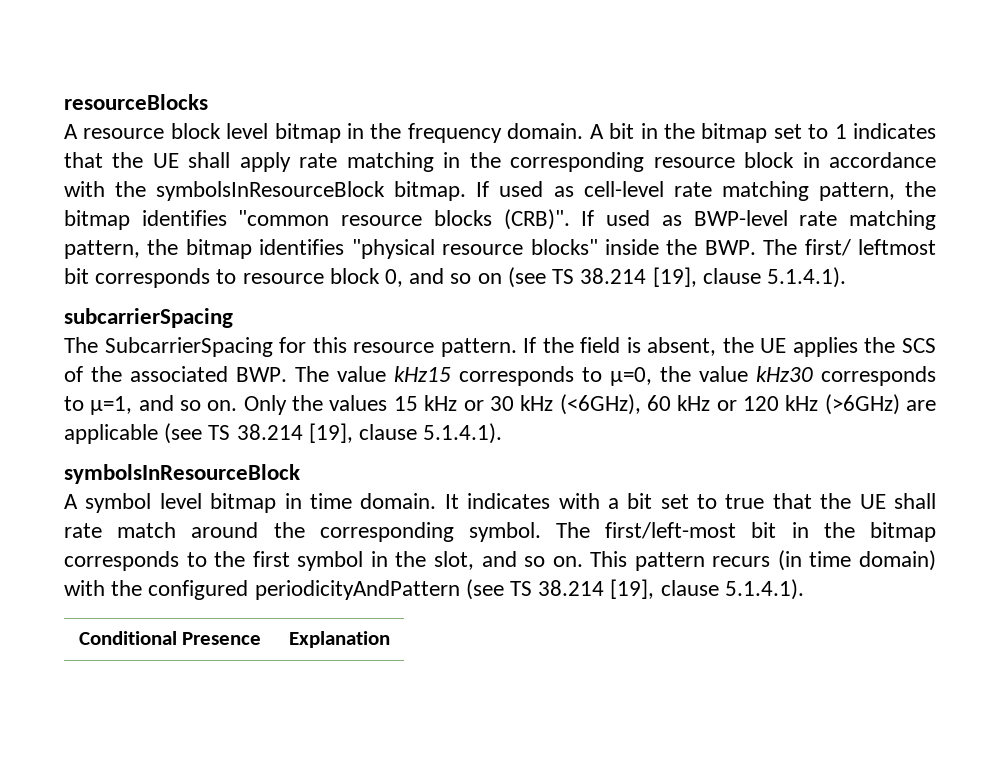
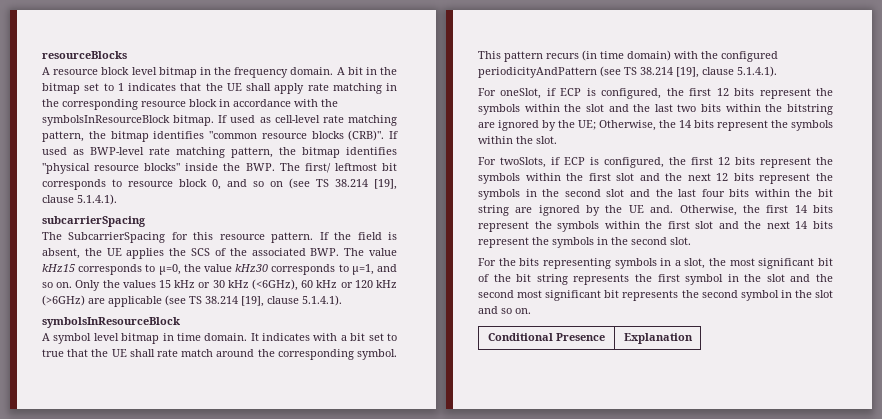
[556,522,936,542] [64,551,583,571] The first/left-most bit in the bitmap corresponds to the first symbol in the slot, and so on. -> (397, 354) none
(804, 589) none -> [478,88,833,99] [478,104,833,115] [478,120,833,131] [478,136,557,144] [478,157,833,168] [478,173,833,184] [478,189,833,200] [478,205,833,216] [478,221,833,232] [478,237,691,248] [478,258,833,269] [478,274,833,285] [478,290,833,301] [478,306,531,314] // For oneSlot, if ECP is configured, the first 12 bits represent the symbols within the slot and the last two bits within the bitstring are ignored by the UE; Otherwise, the 14 bits represent the symbols within the slot. // For twoSlots, if ECP is configured, the first 12 bits represent the symbols within the first slot and the next 12 bits represent the symbols in the second slot and the last four bits within the bit string are ignored by the UE and. Otherwise, the first 14 bits represent the symbols within the first slot and the next 14 bits represent the symbols in the second slot. // For the bits representing symbols in a slot, the most significant bit of the bit string represents the first symbol in the slot and the second most significant bit represents the second symbol in the slot and so on.

